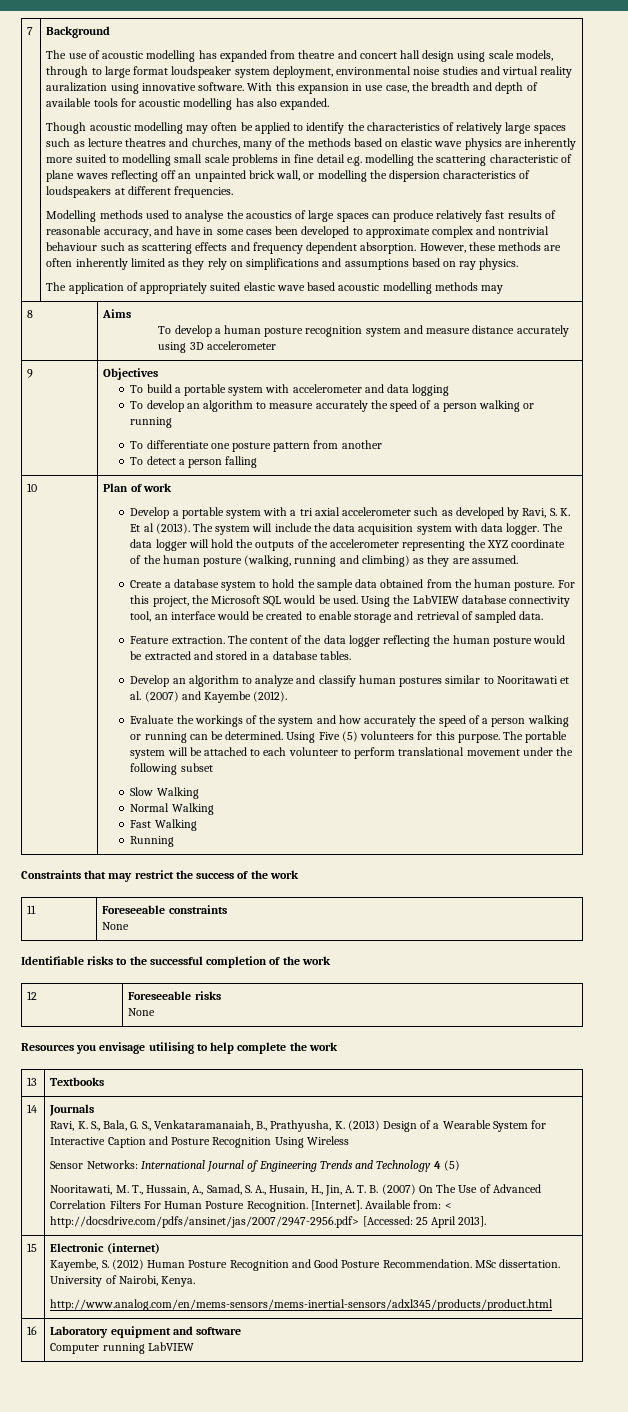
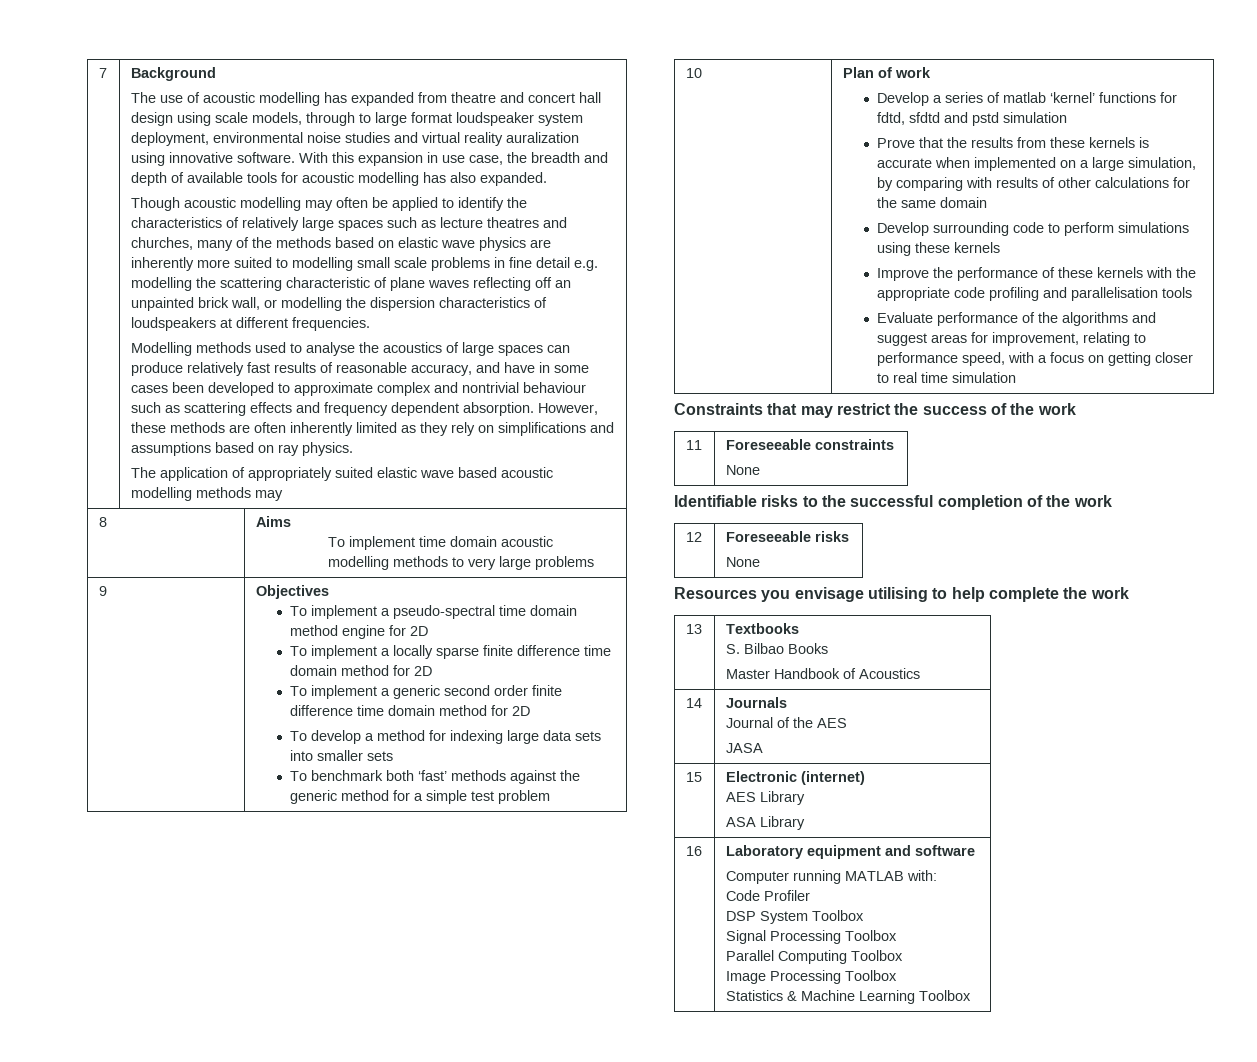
[174,325,569,337] [158,341,276,353] [27,369,34,378] [103,368,159,380] [130,384,450,396] [130,400,535,412] [130,417,173,428] [130,440,382,452] [130,456,258,468] develop a human posture recognition system and measure distance accurately using 3D accelerometer // 9 | Objectives // To build a portable system with accelerometer and data logging // To develop an algorithm to measure accurately the speed of a person walking or running // To differentiate one posture pattern from another // To detect a person falling -> [348,536,553,550] [327,556,594,570] [98,586,107,596] [255,585,329,599] [289,605,577,619] [289,625,428,639] [289,645,611,659] [289,665,432,676] [289,685,562,699] [289,705,530,716] [289,730,601,744] [289,750,393,761] [289,770,580,784] [289,790,550,804] implement time domain acoustic modelling methods to very large problems // 9 | Objectives // To implement a pseudo-spectral time domain method engine for 2D // To implement a locally sparse finite difference time domain method for 2D // To implement a generic second order finite difference time domain method for 2D // To develop a method for indexing large data sets into smaller sets // To benchmark both ‘fast’ methods against the generic method for a simple test problem
[181,507,570,519] [130,523,563,535] [130,539,566,551] [130,555,518,567] [130,579,575,591] [130,595,571,607] [130,611,544,623] [130,635,566,647] [130,651,351,660] [130,675,570,687] [130,691,288,703] [130,715,569,727] [130,731,568,743] [130,747,574,759] [130,763,213,775] [130,787,199,799] [130,803,214,815] [130,819,197,831] [130,836,175,847] portable system with a tri axial accelerometer such as developed by Ravi, S. K. Et al (2013). The system will include the data acquisition system with data logger. The data logger will hold the outputs of the accelerometer representing the XYZ coordinate of the human posture (walking, running and climbing) as they are assumed. // Create a database system to hold the sample data obtained from the human posture. For this project, the Microsoft SQL would be used. Using the LabVIEW database connectivity tool, an interface would be created to enable storage and retrieval of sampled data. // Feature extraction. The content of the data logger reflecting the human posture would be extracted and stored in a database tables. // Develop an algorithm to analyze and classify human postures similar to Nooritawati et al. (2007) and Kayembe (2012). // Evaluate the workings of the system and how accurately the speed of a person walking or running can be determined. Using Five (5) volunteers for this purpose. The portable system will be attached to each volunteer to perform translational movement under the following subset // Slow Walking // Normal Walking // Fast Walking // Running -> [944,92,1177,103] [876,112,1067,126] [876,137,1149,148] [876,157,1196,171] [876,177,1190,191] [876,197,987,208] [876,222,1189,236] [876,242,1000,256] [876,267,1196,281] [876,287,1192,301] [876,312,1156,326] [876,332,1146,346] [876,352,1193,366] [876,372,1016,383] series of matlab ‘kernel’ functions for fdtd, sfdtd and pstd simulation // Prove that the results from these kernels is accurate when implemented on a large simulation, by comparing with results of other calculations for the same domain // Develop surrounding code to perform simulations using these kernels // Improve the performance of these kernels with the appropriate code profiling and parallelisation tools // Evaluate performance of the algorithms and suggest areas for improvement, relating to performance speed, with a focus on getting closer to real time simulation
[27,1104,38,1113] [49,1104,95,1116] [50,1120,547,1132] [50,1136,349,1148] [50,1160,460,1172] [50,1184,541,1196] [50,1200,452,1212] [50,1216,487,1228] [27,1243,38,1252] [50,1243,160,1254] [50,1259,560,1271] [50,1275,196,1287] [50,1299,554,1311] // 14 | Journals // Ravi, K. S., Bala, G. S., Venkataramanaiah, B., Prathyusha, K. (2013) Design of a Wearable System for Interactive Caption and Posture Recognition Using Wireless // Sensor Networks: International Journal of Engineering Trends and Technology 4 (5) // Nooritawati, M. T., Hussain, A., Samad, S. A., Husain, H., Jin, A. T. B. (2007) On The Use of Advanced Correlation Filters For Human Posture Recognition. [Internet]. Available from: < http://docsdrive.com/pdfs/ansinet/jas/2007/2947-2956.pdf> [Accessed: 25 April 2013]. // 15 | Electronic (internet) // Kayembe, S. (2012) Human Posture Recognition and Good Posture Recommendation. MSc dissertation. University of Nairobi, Kenya. // http://www.analog.com/en/mems-sensors/mems-inertial-sensors/adxl345/products/product.html -> [725,643,828,654] [725,668,920,679] [685,698,702,708] [725,697,787,708] [725,717,847,728] [725,743,763,753] [685,772,702,782] [725,771,865,785] [725,791,805,805] [725,816,805,830] // S. Bilbao Books // Master Handbook of Acoustics // 14 | Journals // Journal of the AES // JASA // 15 | Electronic (internet) // AES Library // ASA Library
[147,1342,194,1351] LabVIEW -> [844,870,937,881] [725,890,810,901] [725,910,864,924] [725,930,897,944] [725,950,903,964] [725,970,897,984] [725,990,971,1004] MATLAB with: // Code Profiler // DSP System Toolbox // Signal Processing Toolbox // Parallel Computing Toolbox // Image Processing Toolbox // Statistics & Machine Learning Toolbox

